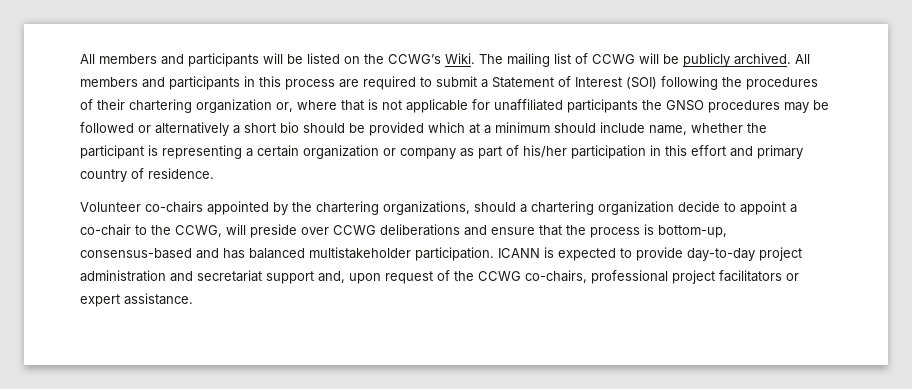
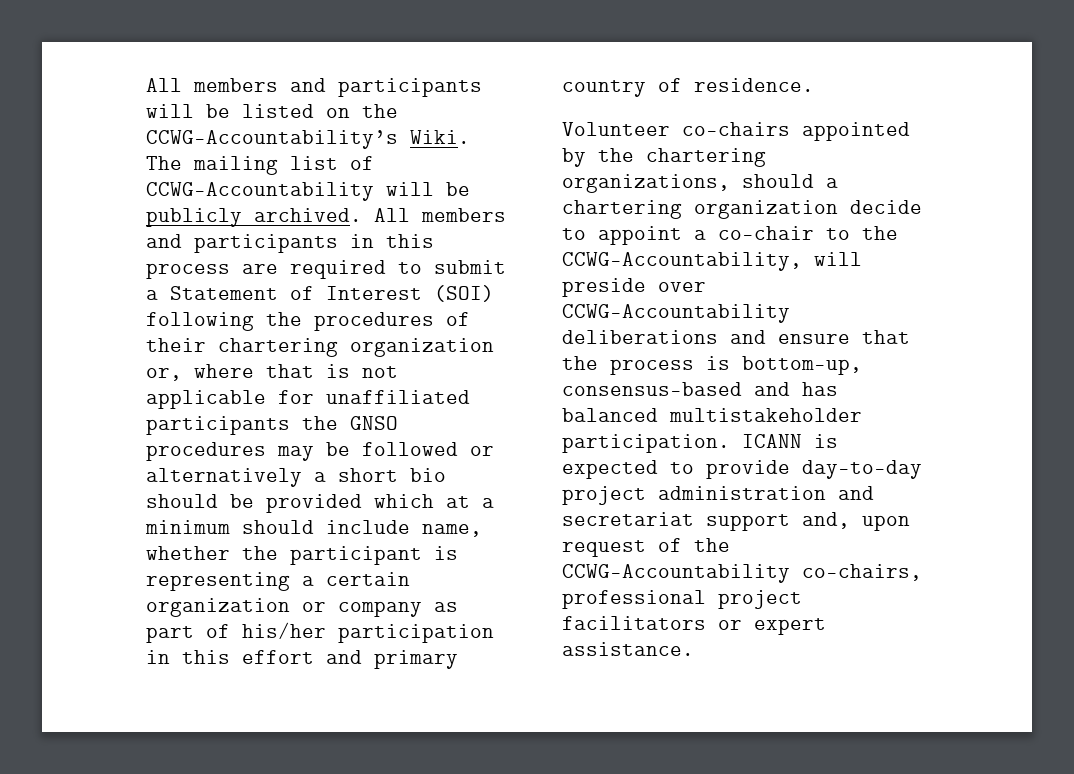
[388,54,441,64] CCWG’s -> [146,130,398,149] CCWG-Accountability’s
[592,54,635,64] CCWG -> [146,182,374,201] CCWG-Accountability
[175,225,222,237] CCWG, -> [562,252,802,271] CCWG-Accountability,
[333,225,376,235] CCWG -> [562,304,790,323] CCWG-Accountability
[478,271,521,281] CCWG -> [562,564,790,583] CCWG-Accountability

